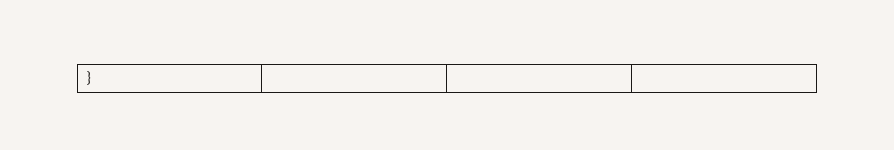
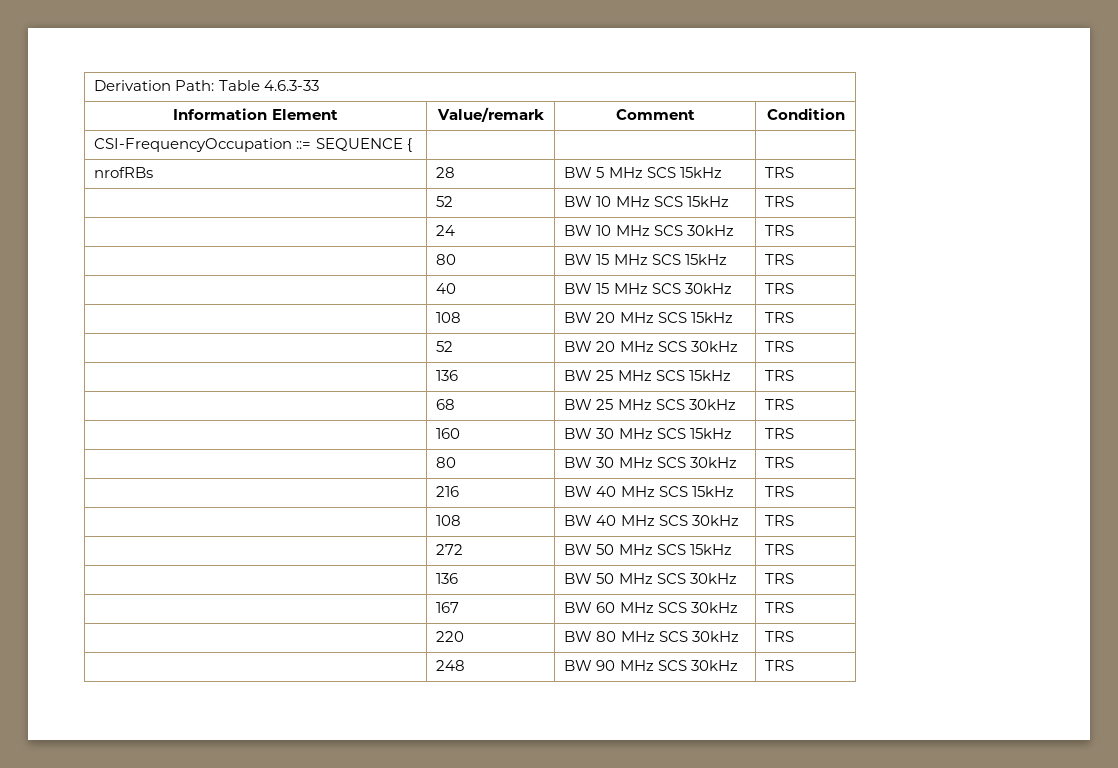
[86,71,93,85] } | | | -> [94,80,319,91] [173,108,338,120] [436,107,544,122] [615,109,695,120] [766,108,845,120] [94,138,412,152] [94,167,154,178] [436,167,456,178] [564,167,722,178] [765,167,795,178] [436,196,454,207] [564,196,729,207] [765,196,795,207] [436,225,456,236] [564,225,734,236] [765,225,795,236] [436,254,457,265] [564,254,727,265] [765,254,795,265] [436,283,457,294] [564,283,732,294] [765,283,795,294] [436,312,462,323] [564,312,733,323] [765,312,795,323] [436,341,454,352] [564,341,738,352] [765,341,795,352] [436,370,459,381] [564,370,731,381] [765,370,795,381] [436,399,456,410] [564,399,736,410] [765,399,795,410] [436,428,461,439] [564,428,732,439] [765,428,795,439] [436,457,457,468] [564,457,737,468] [765,457,795,468] [436,486,460,497] [564,486,734,497] [765,486,795,497] [436,515,462,526] [564,515,739,526] [765,515,795,526] [436,544,464,555] [564,544,732,555] [765,544,795,555] [436,573,459,584] [564,573,737,584] [765,573,795,584] [436,602,460,613] [564,602,738,613] [765,602,795,613] [436,631,465,642] [564,631,739,642] [765,631,795,642] [436,660,466,671] [564,660,738,671] [765,660,795,671] Derivation Path: Table 4.6.3-33 // Information Element | Value/remark | Comment | Condition // CSI-FrequencyOccupation ::= SEQUENCE { | | | // nrofRBs | 28 | BW 5 MHz SCS 15kHz | TRS // | 52 | BW 10 MHz SCS 15kHz | TRS // | 24 | BW 10 MHz SCS 30kHz | TRS // | 80 | BW 15 MHz SCS 15kHz | TRS // | 40 | BW 15 MHz SCS 30kHz | TRS // | 108 | BW 20 MHz SCS 15kHz | TRS // | 52 | BW 20 MHz SCS 30kHz | TRS // | 136 | BW 25 MHz SCS 15kHz | TRS // | 68 | BW 25 MHz SCS 30kHz | TRS // | 160 | BW 30 MHz SCS 15kHz | TRS // | 80 | BW 30 MHz SCS 30kHz | TRS // | 216 | BW 40 MHz SCS 15kHz | TRS // | 108 | BW 40 MHz SCS 30kHz | TRS // | 272 | BW 50 MHz SCS 15kHz | TRS // | 136 | BW 50 MHz SCS 30kHz | TRS // | 167 | BW 60 MHz SCS 30kHz | TRS // | 220 | BW 80 MHz SCS 30kHz | TRS // | 248 | BW 90 MHz SCS 30kHz | TRS

